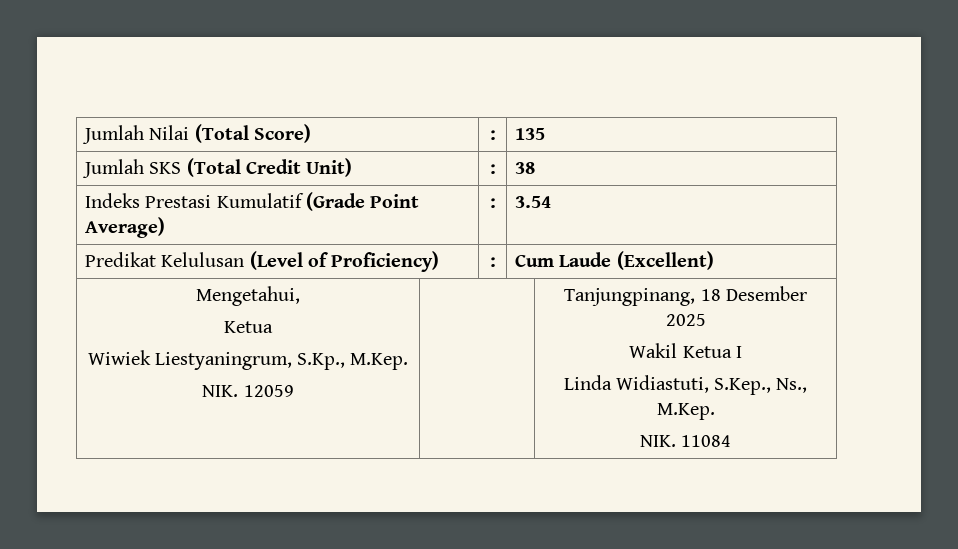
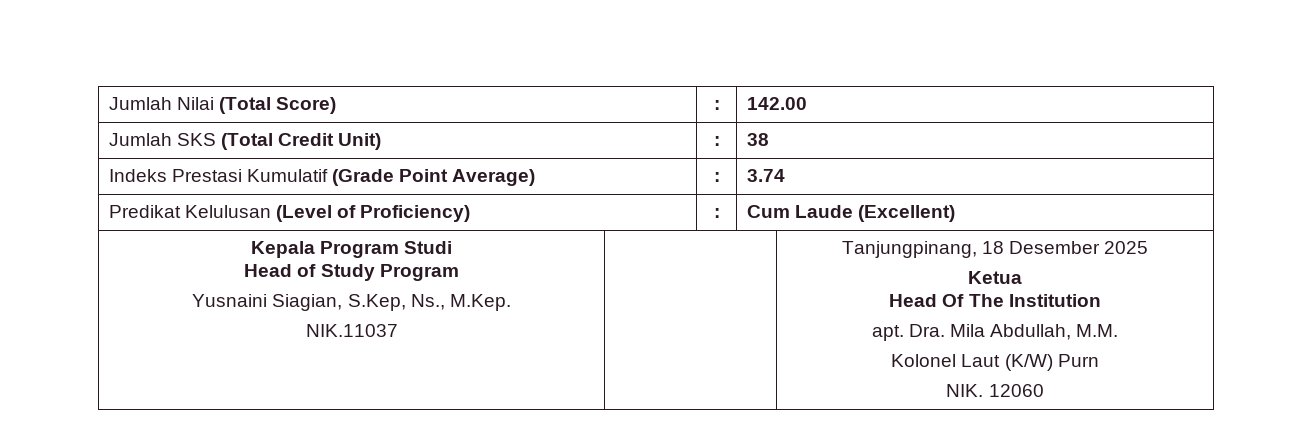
[515,128,546,140] 135 -> [746,97,807,110] 142.00
[515,196,552,208] 3.54 -> [746,169,785,182] 3.74
[196,286,300,306] [224,321,273,333] [87,350,409,370] [202,385,294,397] Mengetahui, // Ketua // Wiwiek Liestyaningrum, S.Kp., M.Kep. // NIK. 12059 -> [250,241,453,258] [244,264,459,281] [192,294,511,311] [305,324,398,337] Kepala Program Studi // Head of Study Program // Yusnaini Siagian, S.Kep, Ns., M.Kep. // NIK.11037
[629,343,742,358] [563,375,808,395] [656,403,715,420] [639,435,732,447] Wakil Ketua I // Linda Widiastuti, S.Kep., Ns., M.Kep. // NIK. 11084 -> [968,271,1022,284] [889,294,1101,307] [871,324,1119,341] [891,354,1099,371] [946,384,1044,397] Ketua // Head Of The Institution // apt. Dra. Mila Abdullah, M.M. // Kolonel Laut (K/W) Purn // NIK. 12060

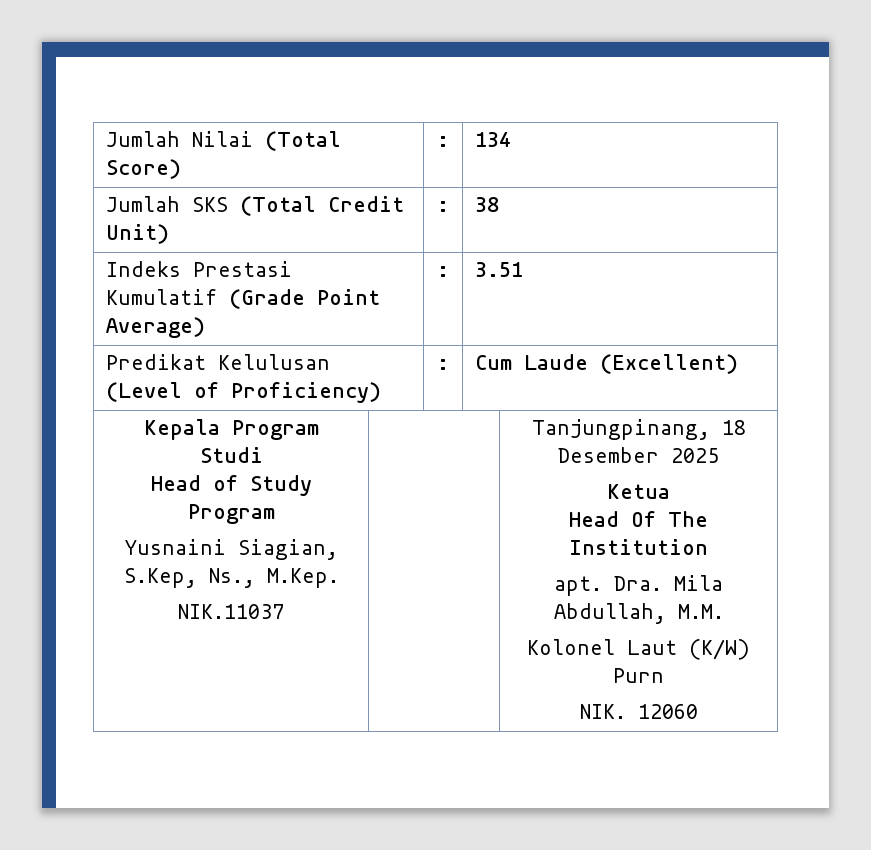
[746,97,807,110] 142.00 -> [475,132,512,147] 134
[746,169,785,182] 3.74 -> [475,262,524,277] 3.51

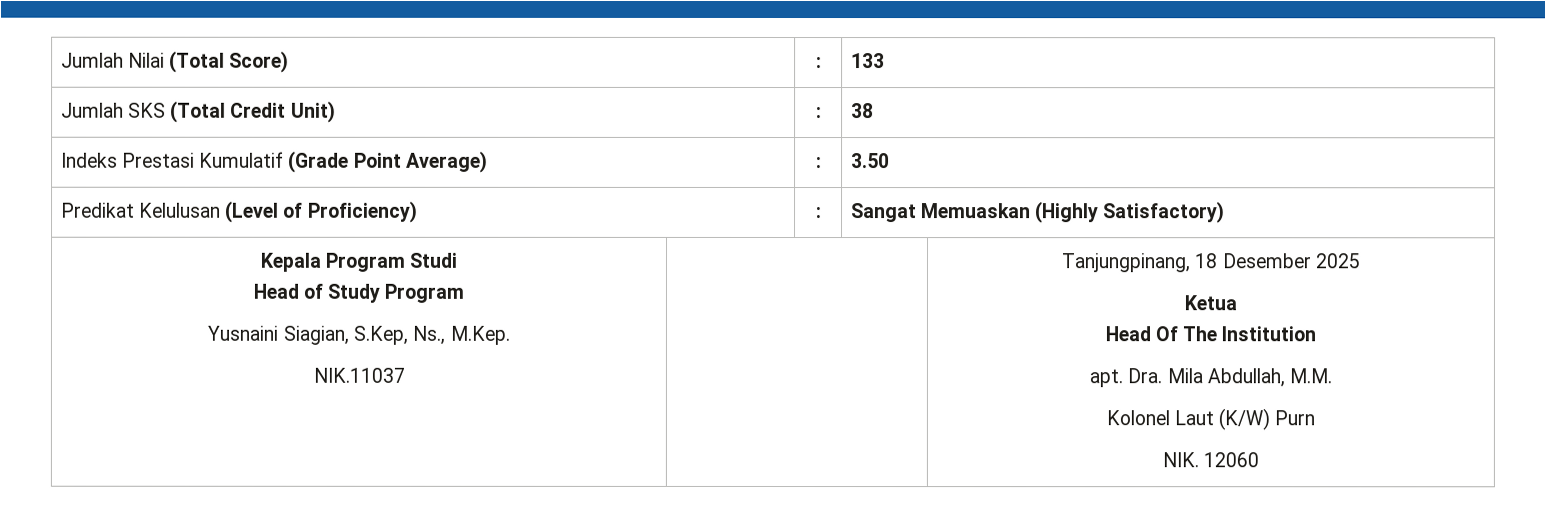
[475,132,512,147] 134 -> [850,53,885,69] 133
[475,262,524,277] 3.51 -> [850,153,890,169] 3.50
[475,354,739,374] Cum Laude (Excellent) -> [850,201,1226,224] Sangat Memuaskan (Highly Satisfactory)

